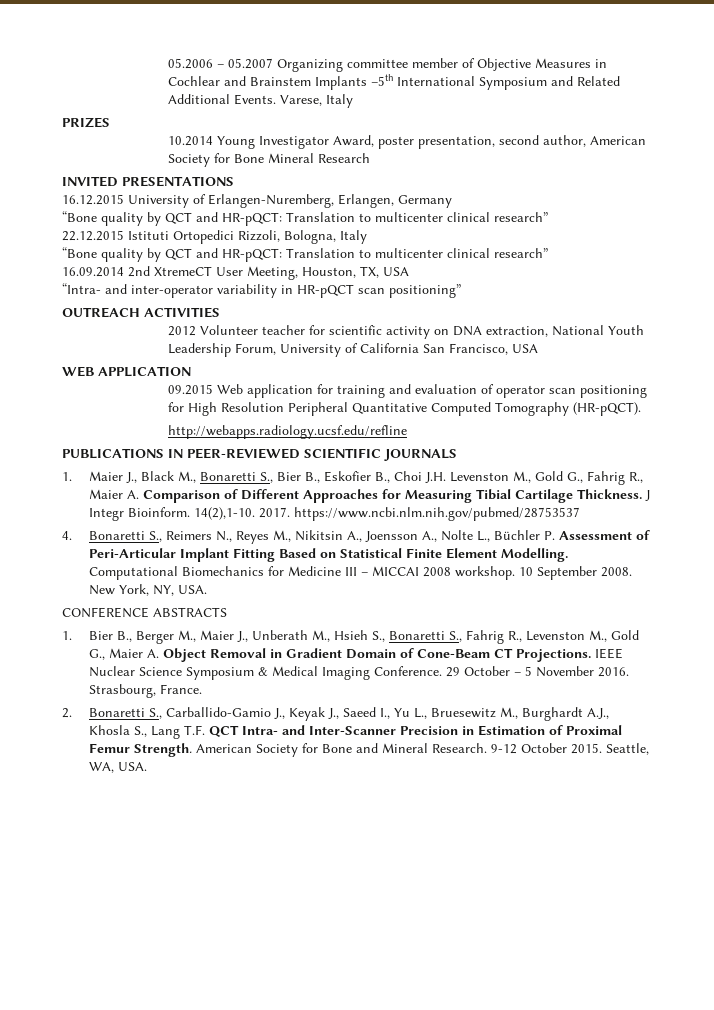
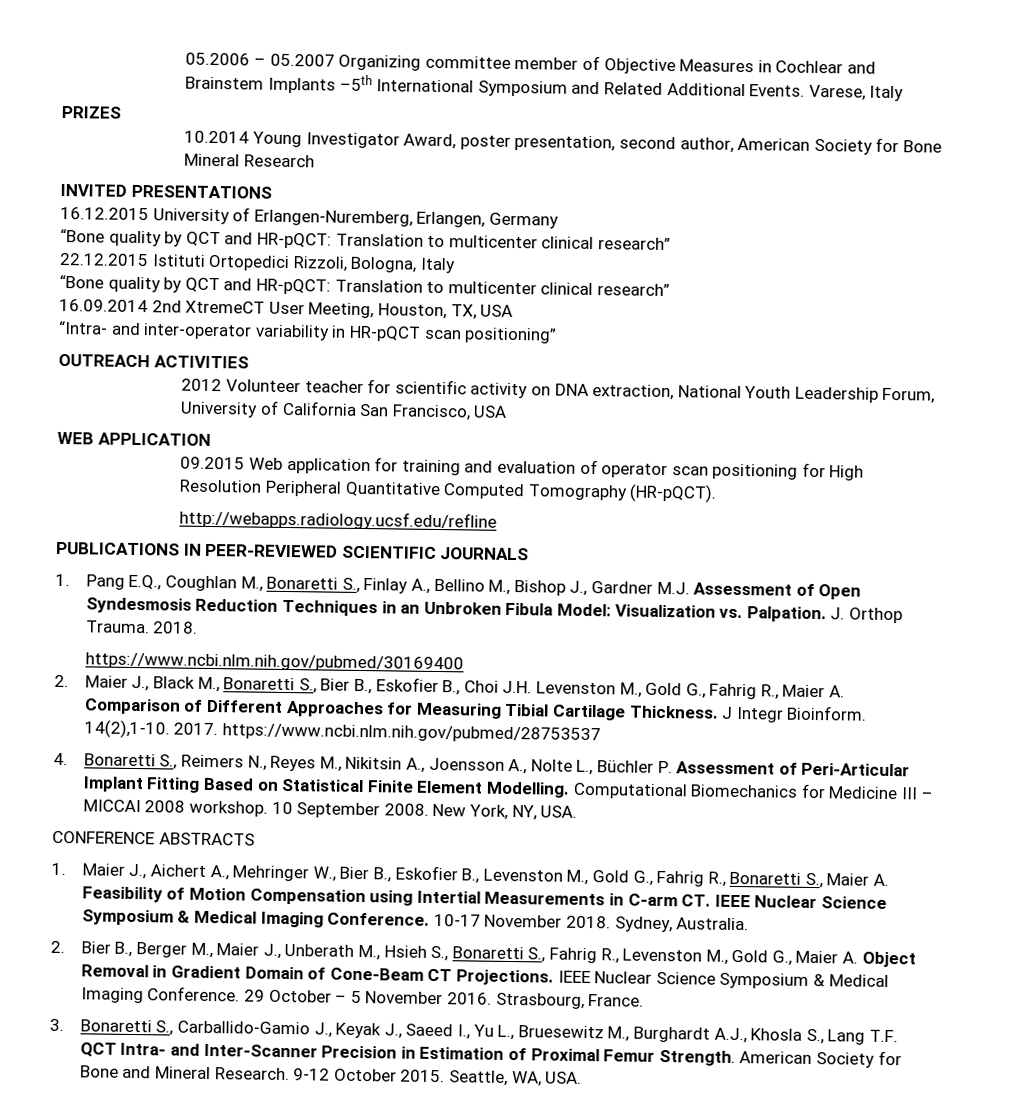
(72, 476) none -> [85,574,862,600] [85,597,903,624] [85,620,199,634] [84,652,464,673] [54,674,69,688] Pang E.Q., Coughlan M., Bonaretti S., Finlay A., Bellino M., Bishop J., Gardner M.J. Assessment of Open Syndesmosis Reduction Techniques in an Unbroken Fibula Model: Visualization vs. Palpation. J. Orthop Trauma. 2018. // https://www.ncbi.nlm.nih.gov/pubmed/30169400 // 2.
(72, 635) none -> [81,863,890,889] [81,886,887,909] [81,909,750,933] [50,940,65,954] Maier J., Aichert A., Mehringer W., Bier B., Eskofier B., Levenston M., Gold G., Fahrig R., Bonaretti S., Maier A. Feasibility of Motion Compensation using Intertial Measurements in C-arm CT. IEEE Nuclear Science Symposium & Medical Imaging Conference. 10-17 November 2018. Sydney, Australia. // 2.
[62,708,72,718] 2. -> [49,1018,64,1032] 3.

